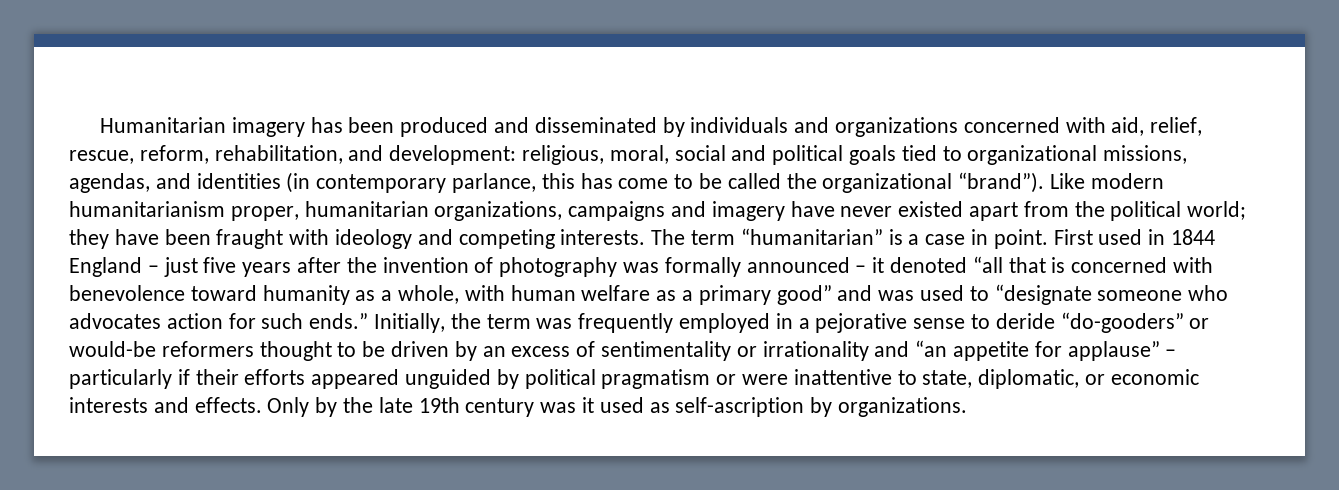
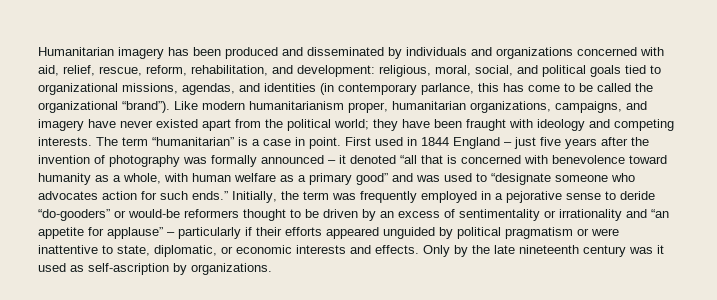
[674,145,726,161] social -> [475,65,513,76] social,
[568,201,666,221] campaigns -> [555,101,622,113] campaigns,
[418,397,460,413] 19th -> [519,245,579,254] nineteenth

